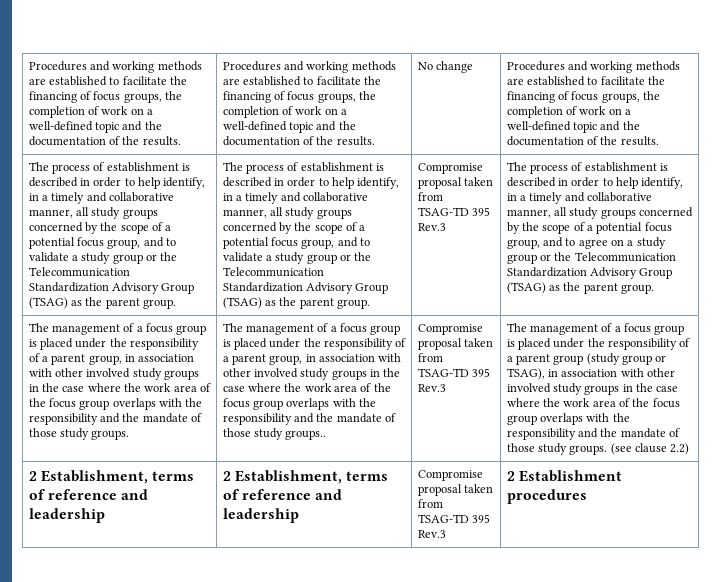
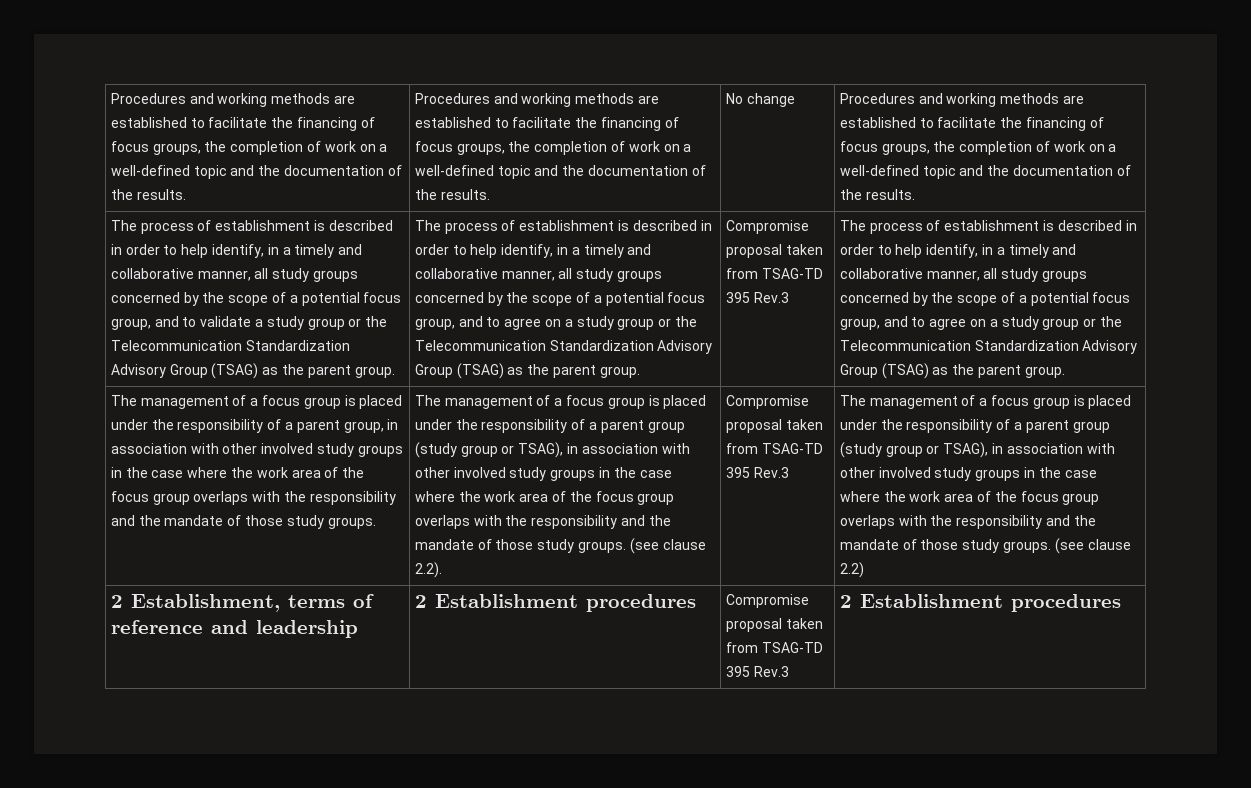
[222,252,263,262] validate -> [504,318,562,330] agree on
[269,355,303,365] group, -> [647,421,685,433] [414,442,564,458] group (study group or TSAG),
[285,430,327,440] groups.. -> [578,538,706,554] [414,562,442,578] groups. (see clause 2.2).
[234,470,388,484] [222,489,342,500] [222,508,299,523] Establishment, terms of reference and leadership -> [434,594,696,612] Establishment procedures

